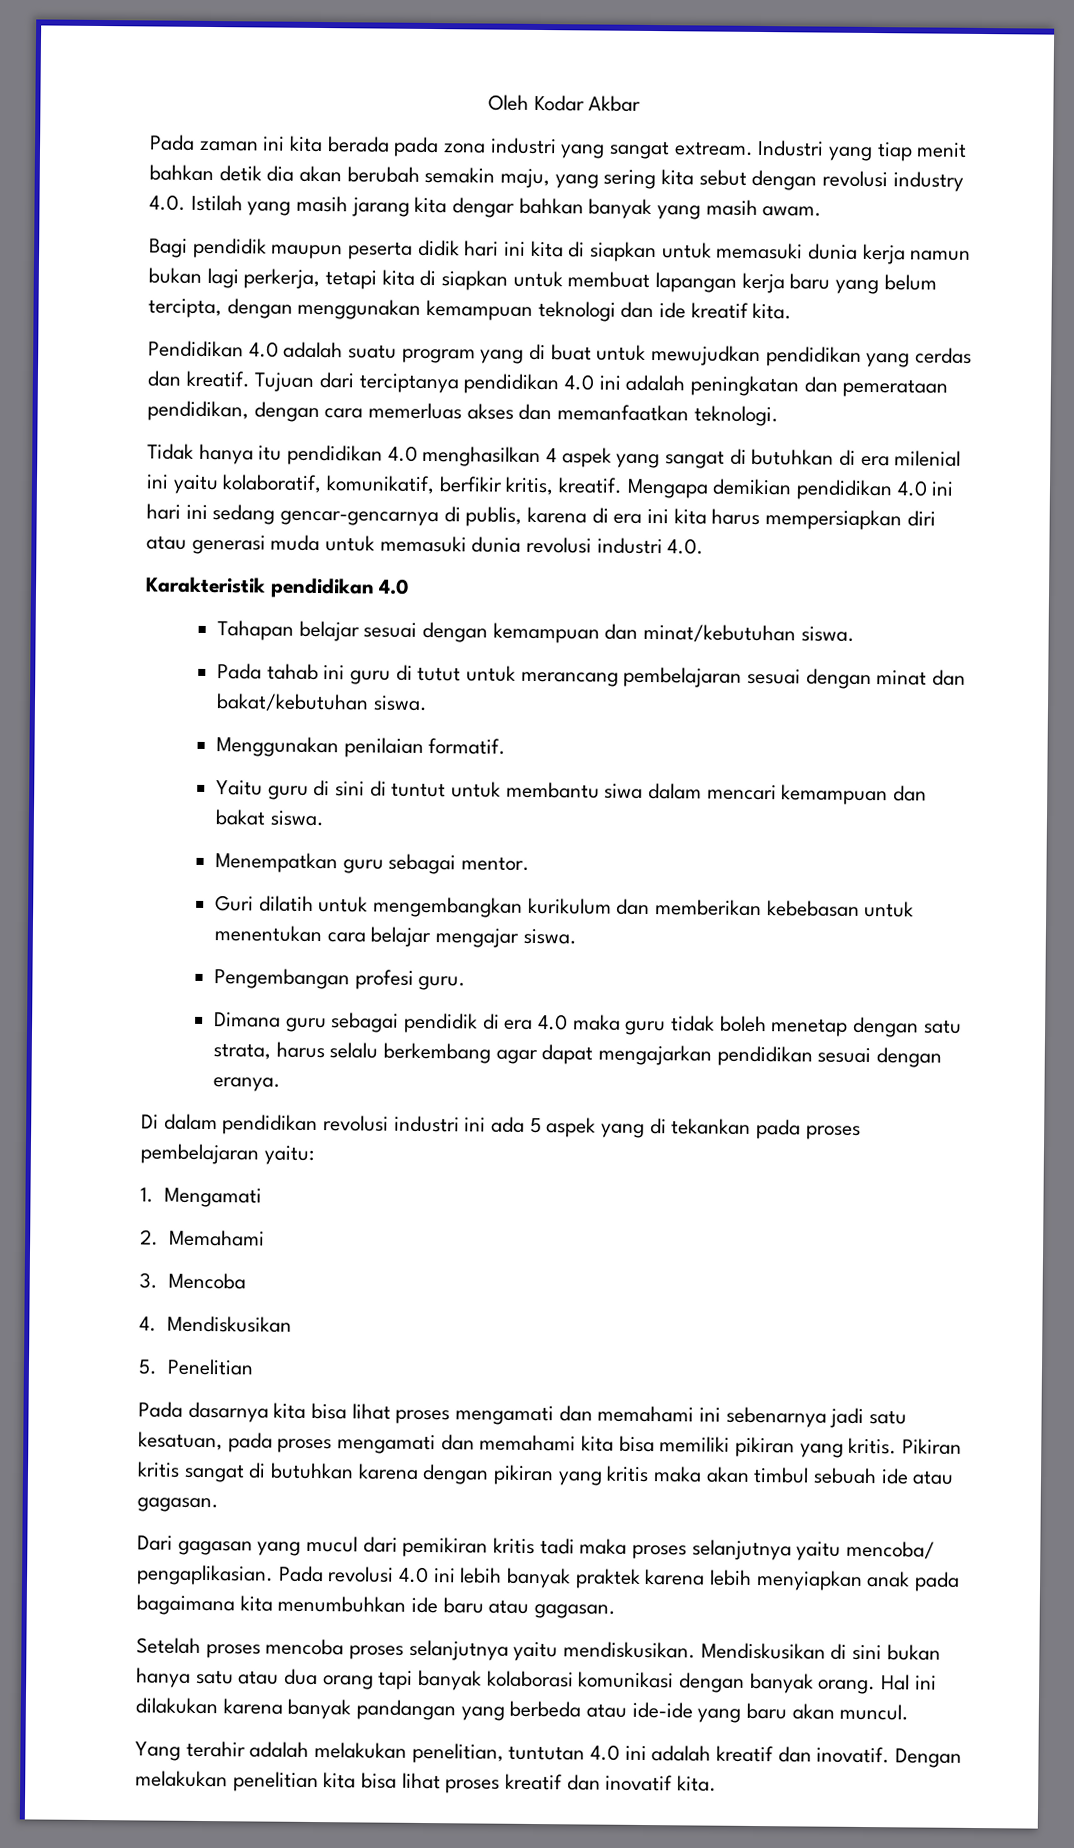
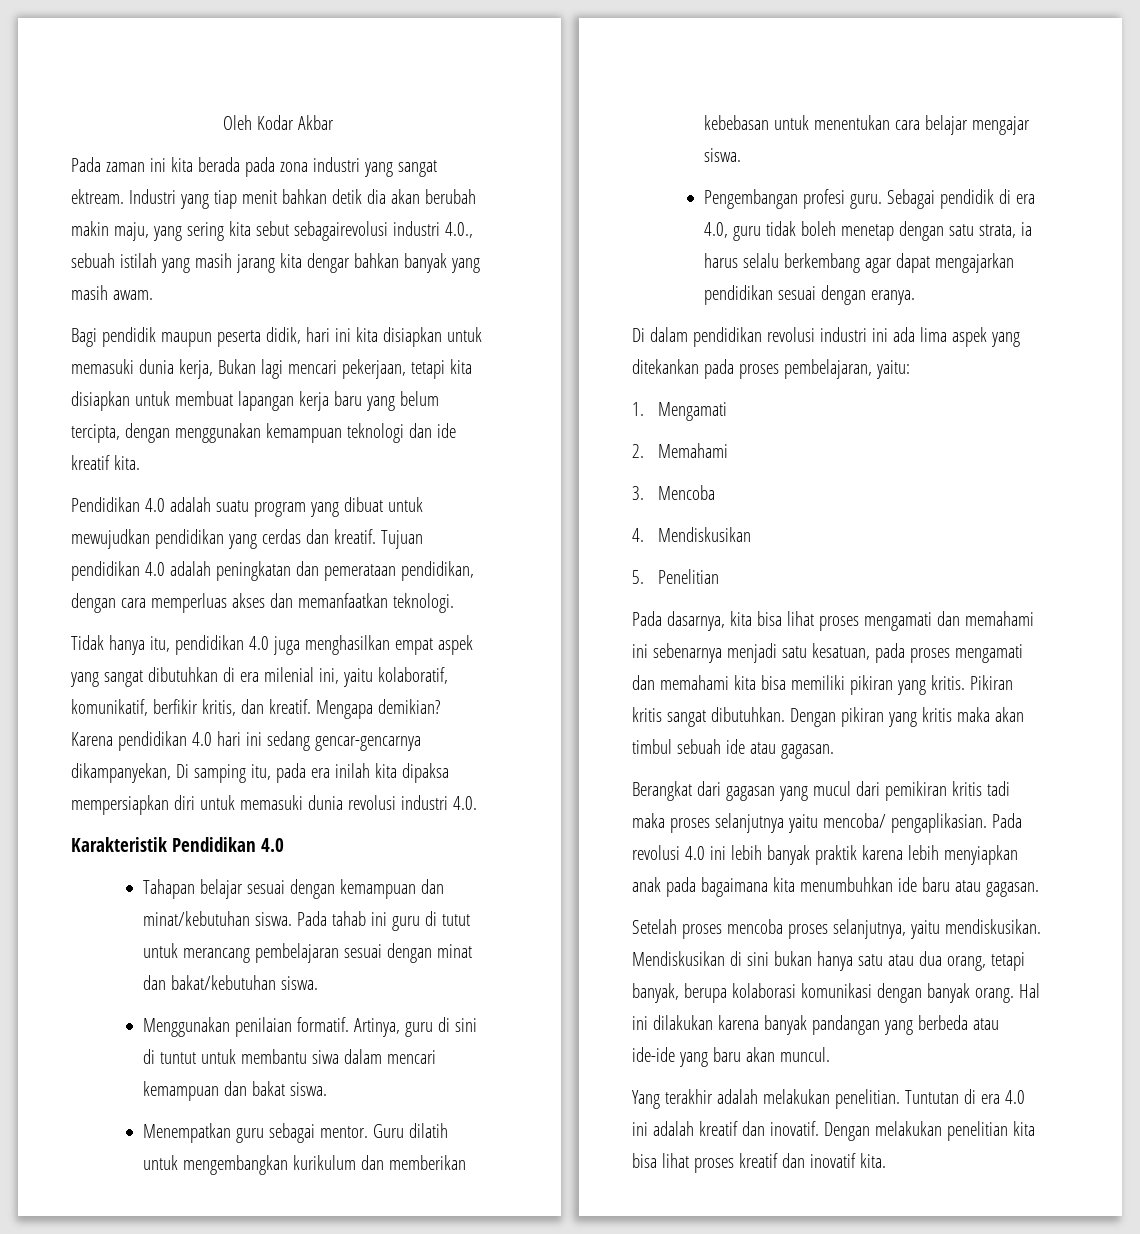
[673,141,754,156] extream. -> [71,189,124,204] ektream.
[424,166,496,184] semakin -> [71,221,109,236] makin
[751,169,964,192] [149,194,243,212] dengan revolusi industry 4.0. Istilah -> [293,221,473,241] [71,253,157,268] sebagairevolusi industri 4.0., sebuah istilah
[417,239,460,257] didik -> [265,327,301,344] didik,
[568,241,972,265] [148,267,509,291] di siapkan untuk memasuki dunia kerja namun bukan lagi perkerja, tetapi kita di siapkan -> [382,327,482,347] [71,359,472,379] [71,391,130,411] disiapkan untuk memasuki dunia kerja, Bukan lagi mencari pekerjaan, tetapi kita disiapkan
[529,343,592,361] di buat -> [343,497,383,512] dibuat
[319,372,621,395] dari terciptanya pendidikan 4.0 ini -> [71,561,165,581] pendidikan 4.0
[368,402,463,420] memerluas -> [150,593,227,613] memperluas
[258,444,558,468] itu pendidikan 4.0 menghasilkan 4 -> [149,635,433,655] itu, pendidikan 4.0 juga menghasilkan empat
[729,448,835,466] di butuhkan -> [147,667,218,682] dibutuhkan
[146,474,169,489] ini -> [318,668,339,684] ini,
(555, 486) none -> [240,699,264,714] dan
[712,478,955,501] demikian pendidikan 4.0 ini -> [377,699,440,714] [71,731,212,751] demikian? Karena pendidikan 4.0
[443,506,936,531] [146,534,321,555] di publis, karena di era ini kita harus mempersiapkan diri atau generasi muda -> [71,763,449,783] [71,795,195,815] dikampanyekan, Di samping itu, pada era inilah kita dipaksa mempersiapkan diri
[269,577,375,599] pendidikan -> [171,837,256,852] Pendidikan
(855, 634) // -> (292, 919) none
[215,780,263,796] // Yaitu -> [353,1018,400,1037] Artinya,
[214,895,254,912] // Guri -> [372,1124,404,1138] Guru
[213,1012,400,1033] // Dimana guru sebagai -> [886,189,935,209] Sebagai
[537,1014,621,1031] 4.0 maka -> [703,222,728,238] 4.0,
(271, 1051) none -> [1020,222,1032,236] ia
[529,1117,861,1140] [140,1143,259,1165] 5 aspek yang di tekankan pada proses pembelajaran -> [919,327,1020,347] [632,359,872,379] lima aspek yang ditekankan pada proses pembelajaran,
[187,1401,269,1423] dasarnya -> [666,611,725,631] dasarnya,
[829,1407,865,1428] jadi -> [726,643,777,663] menjadi
[248,1462,490,1485] di butuhkan karena dengan -> [710,707,836,727] dibutuhkan. Dengan
[137,1535,173,1551] Dari -> [632,781,721,801] Berangkat dari
[574,1568,641,1589] praktek -> [814,845,857,865] praktik
[408,1639,509,1661] selanjutnya -> [832,919,906,939] selanjutnya,
[322,1669,483,1691] orang tapi banyak -> [946,952,1025,971] [632,983,727,1003] orang, tetapi banyak, berupa
[185,1740,246,1758] terahir -> [664,1089,713,1104] terakhir
[411,1742,586,1764] penelitian, tuntutan -> [834,1089,1000,1109] penelitian. Tuntutan di era

